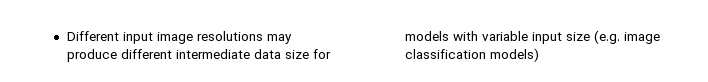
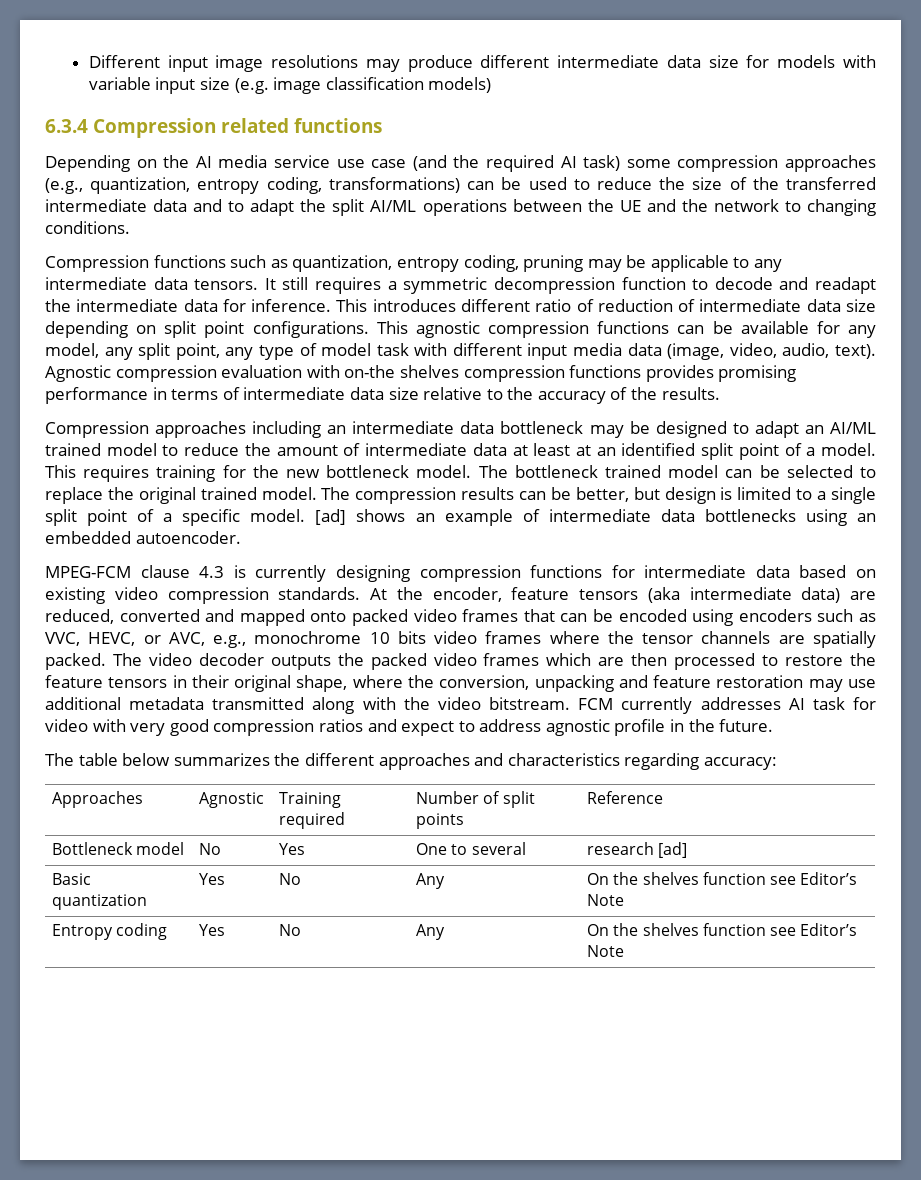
(539, 55) none -> [45,118,382,138] [45,155,877,172] [45,177,876,194] [45,199,876,216] [45,221,130,234] [45,255,783,272] [45,277,876,294] [45,299,877,312] [45,321,877,338] [45,343,876,360] [45,365,797,382] [45,387,720,404] [45,421,877,438] [45,443,876,460] [45,465,877,482] [45,487,876,504] [45,509,877,526] [45,531,241,544] [45,565,877,582] [45,587,876,604] [45,609,877,626] [45,631,876,648] [45,653,876,670] [45,675,877,692] [45,697,876,714] [45,719,774,736] [45,753,777,770] [52,791,144,808] [199,792,265,808] [279,792,342,808] [279,812,346,829] [416,791,535,808] [416,813,465,829] [587,791,664,804] [52,842,185,855] [199,843,222,855] [279,843,306,855] [416,842,526,855] [587,842,688,858] [52,873,92,885] [52,894,148,910] [199,873,226,885] [279,873,302,885] [416,873,446,889] [587,872,858,885] [587,894,625,906] [52,923,168,940] [199,924,226,936] [279,924,302,936] [416,924,446,940] [587,923,858,936] [587,945,625,957] // 6.3.4 Compression related functions // Depending on the AI media service use case (and the required AI task) some compression approaches (e.g., quantization, entropy coding, transformations) can be used to reduce the size of the transferred intermediate data and to adapt the split AI/ML operations between the UE and the network to changing conditions. // Compression functions such as quantization, entropy coding, pruning may be applicable to any intermediate data tensors. It still requires a symmetric decompression function to decode and readapt the intermediate data for inference. This introduces different ratio of reduction of intermediate data size depending on split point configurations. This agnostic compression functions can be available for any model, any split point, any type of model task with different input media data (image, video, audio, text). Agnostic compression evaluation with on-the shelves compression functions provides promising performance in terms of intermediate data size relative to the accuracy of the results. // Compression approaches including an intermediate data bottleneck may be designed to adapt an AI/ML trained model to reduce the amount of intermediate data at least at an identified split point of a model. This requires training for the new bottleneck model. The bottleneck trained model can be selected to replace the original trained model. The compression results can be better, but design is limited to a single split point of a specific model. [ad] shows an example of intermediate data bottlenecks using an embedded autoencoder. // MPEG-FCM clause 4.3 is currently designing compression functions for intermediate data based on existing video compression standards. At the encoder, feature tensors (aka intermediate data) are reduced, converted and mapped onto packed video frames that can be encoded using encoders such as VVC, HEVC, or AVC, e.g., monochrome 10 bits video frames where the tensor channels are spatially packed. The video decoder outputs the packed video frames which are then processed to restore the feature tensors in their original shape, where the conversion, unpacking and feature restoration may use additional metadata transmitted along with the video bitstream. FCM currently addresses AI task for video with very good compression ratios and expect to address agnostic profile in the future. // The table below summarizes the different approaches and characteristics regarding accuracy: // Approaches | Agnostic | Training required | Number of split points | Reference // Bottleneck model | No | Yes | One to several | research [ad] // Basic quantization | Yes | No | Any | On the shelves function see Editor’s Note // Entropy coding | Yes | No | Any | On the shelves function see Editor’s Note

